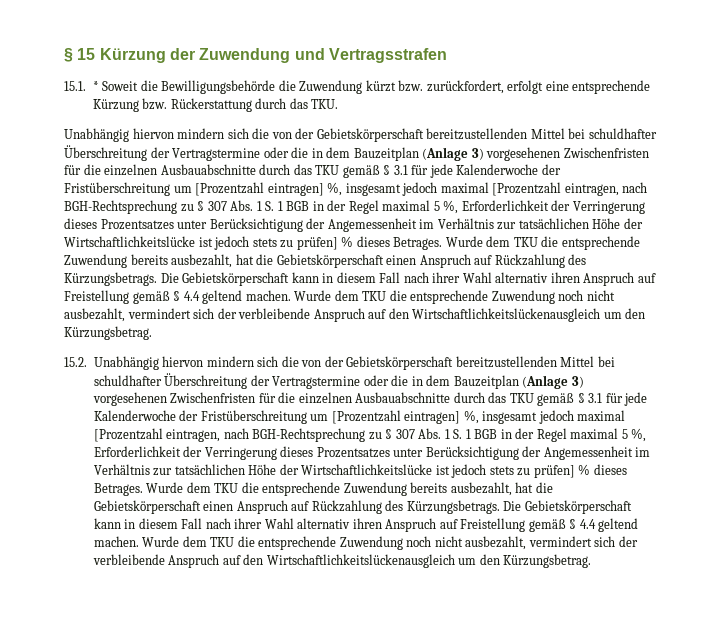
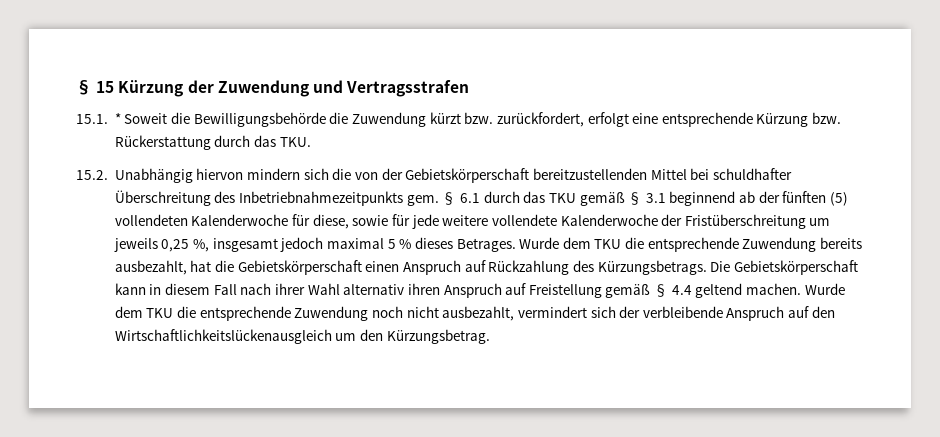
(339, 104) none -> [76,170,108,180] 15.2.
[150,147,649,161] [64,164,561,178] [64,182,648,196] [64,200,645,214] [64,218,643,232] [64,236,338,250] der Vertragstermine oder die in dem Bauzeitplan (Anlage 3) vorgesehenen Zwischenfristen für die einzelnen Ausbauabschnitte durch das TKU gemäß § 3.1 für jede Kalenderwoche der Fristüberschreitung um [Prozentzahl eintragen] %, insgesamt jedoch maximal [Prozentzahl eintragen, nach BGH-Rechtsprechung zu § 307 Abs. 1 S. 1 BGB in der Regel maximal 5 %, Erforderlichkeit der Verringerung dieses Prozentsatzes unter Berücksichtigung der Angemessenheit im Verhältnis zur tatsächlichen Höhe der Wirtschaftlichkeitslücke ist jedoch stets zu prüfen] -> [214,191,849,206] [114,214,831,229] [113,237,396,252] des Inbetriebnahmezeitpunkts gem. § 6.1 durch das TKU gemäß § 3.1 beginnend ab der fünften (5) vollendeten Kalenderwoche für diese, sowie für jede weitere vollendete Kalenderwoche der Fristüberschreitung um jeweils 0,25 %, insgesamt jedoch maximal 5
[64,356,615,370] [93,373,584,389] [92,392,648,406] [93,410,626,424] [93,428,647,442] [93,446,651,460] [93,464,627,478] [93,482,553,496] [93,500,632,514] [93,518,639,532] [93,536,638,550] [92,554,592,568] // 15.2. Unabhängig hiervon mindern sich die von der Gebietskörperschaft bereitzustellenden Mittel bei schuldhafter Überschreitung der Vertragstermine oder die in dem Bauzeitplan (Anlage 3) vorgesehenen Zwischenfristen für die einzelnen Ausbauabschnitte durch das TKU gemäß § 3.1 für jede Kalenderwoche der Fristüberschreitung um [Prozentzahl eintragen] %, insgesamt jedoch maximal [Prozentzahl eintragen, nach BGH-Rechtsprechung zu § 307 Abs. 1 S. 1 BGB in der Regel maximal 5 %, Erforderlichkeit der Verringerung dieses Prozentsatzes unter Berücksichtigung der Angemessenheit im Verhältnis zur tatsächlichen Höhe der Wirtschaftlichkeitslücke ist jedoch stets zu prüfen] % dieses Betrages. Wurde dem TKU die entsprechende Zuwendung bereits ausbezahlt, hat die Gebietskörperschaft einen Anspruch auf Rückzahlung des Kürzungsbetrags. Die Gebietskörperschaft kann in diesem Fall nach ihrer Wahl alternativ ihren Anspruch auf Freistellung gemäß § 4.4 geltend machen. Wurde dem TKU die entsprechende Zuwendung noch nicht ausbezahlt, vermindert sich der verbleibende Anspruch auf den Wirtschaftlichkeitslückenausgleich um den Kürzungsbetrag. -> (490, 336) none

